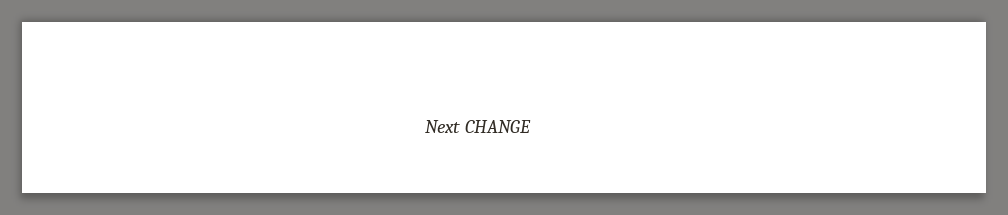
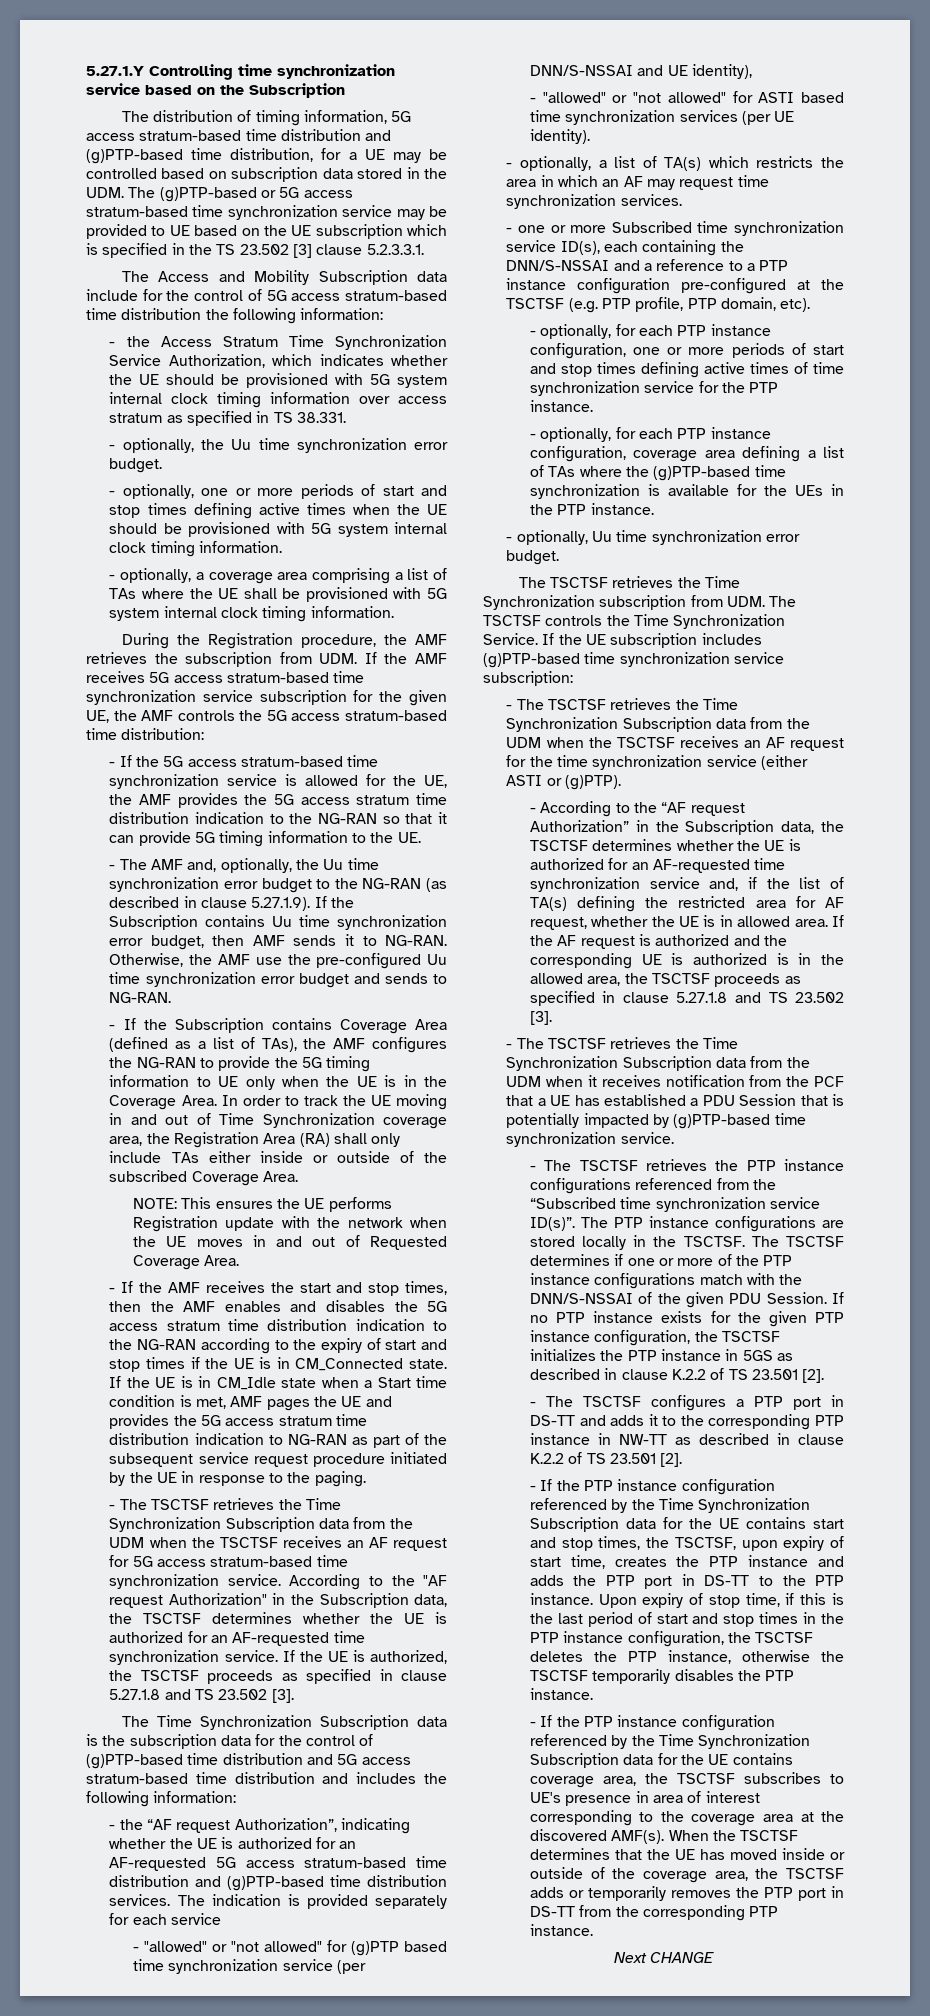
(425, 126) none -> [86,64,395,80] [86,83,345,98] [121,110,412,126] [86,129,392,141] [86,148,448,164] [86,167,447,182] [86,187,353,202] [86,205,447,220] [86,224,447,239] [86,243,424,258] [121,270,447,285] [86,289,447,301] [86,308,384,324] [109,335,447,350] [109,354,449,368] [109,373,447,388] [109,392,447,408] [109,411,347,426] [109,438,448,453] [109,458,163,473] [109,484,447,499] [109,503,447,519] [109,522,447,537] [109,541,283,557] [109,568,447,584] [109,587,447,602] [109,606,394,622] [121,633,448,649] [86,652,447,667] [86,671,365,683] [86,690,448,706] [86,710,448,723] [86,728,205,740] [109,755,379,767] [109,774,447,789] [109,793,447,808] [109,812,447,824] [109,831,421,847] [109,858,379,873] [109,877,447,893] [109,896,355,911] [109,915,447,930] [109,934,448,950] [109,953,447,969] [109,972,448,988] [109,992,172,1003] [109,1018,448,1034] [109,1037,447,1053] [109,1056,371,1072] [109,1075,447,1090] [109,1094,447,1110] [109,1113,448,1129] [109,1132,401,1148] [109,1151,447,1163] [109,1170,299,1186] [132,1197,392,1212] [132,1216,447,1232] [132,1235,448,1250] [132,1255,240,1270] [109,1281,448,1296] [109,1300,447,1312] [109,1319,447,1331] [109,1338,447,1354] [109,1357,447,1372] [109,1376,447,1390] [109,1395,392,1411] [109,1414,368,1429] [109,1433,447,1448] [109,1452,448,1467] [109,1471,366,1487] [109,1498,342,1510] [109,1517,413,1532] [109,1536,447,1551] [109,1555,348,1567] [109,1574,447,1590] [109,1593,448,1608] [109,1612,447,1624] [109,1631,365,1646] [109,1650,447,1665] [109,1669,447,1684] [109,1689,294,1703] [121,1715,447,1730] [86,1734,374,1749] [86,1753,411,1769] [86,1772,448,1784] [86,1791,237,1807] [109,1818,411,1834] [109,1837,357,1849] [109,1856,448,1871] [109,1875,448,1891] [109,1894,447,1909] [109,1913,222,1925] [132,1940,447,1956] [132,1959,366,1974] [529,64,752,79] [529,91,844,103] [529,110,795,125] [529,129,590,144] [506,156,844,171] [506,175,769,190] [506,194,682,209] [506,221,845,236] [506,240,744,256] [506,259,789,271] [506,278,845,294] [506,297,811,313] [529,324,771,339] [529,343,844,359] [529,362,844,378] [529,381,779,396] [529,400,593,412] [529,427,771,442] [529,446,844,462] [529,465,786,481] [529,484,844,499] [529,503,654,515] [506,530,801,545] [506,550,560,565] [518,576,740,588] [483,595,797,610] [483,614,786,629] [483,633,762,648] [483,652,784,668] [483,671,573,686] [506,698,739,710] [506,717,810,732] [506,736,844,751] [506,755,809,770] [506,775,622,790] [529,801,745,817] [529,820,844,835] [529,839,801,851] [529,858,786,873] [529,877,844,892] [529,896,844,912] [529,915,844,930] [529,934,787,949] [529,953,844,969] [529,973,801,987] [529,991,844,1006] [529,1011,552,1025] [506,1037,739,1049] [506,1056,810,1071] [506,1075,844,1087] [506,1094,844,1106] [506,1113,806,1129] [506,1132,674,1147] [529,1159,844,1171] [529,1178,776,1194] [529,1197,820,1212] [529,1216,844,1232] [529,1235,844,1250] [529,1254,793,1266] [529,1273,803,1289] [529,1292,844,1308] [529,1311,844,1327] [529,1330,780,1346] [529,1349,793,1361] [529,1368,825,1383] [529,1395,844,1411] [529,1414,844,1430] [529,1433,844,1445] [529,1452,683,1467] [529,1479,775,1495] [529,1498,811,1513] [529,1517,844,1532] [529,1536,844,1551] [529,1555,844,1569] [529,1574,844,1589] [529,1593,844,1608] [529,1612,844,1627] [529,1631,814,1647] [529,1650,844,1664] [529,1669,795,1684] [529,1688,593,1700] [529,1715,775,1731] [529,1734,811,1749] [529,1753,793,1768] [529,1772,844,1788] [529,1791,760,1806] [529,1810,844,1826] [529,1829,799,1844] [529,1848,845,1860] [529,1867,844,1883] [529,1886,844,1901] [529,1905,779,1921] [529,1924,593,1936] 5.27.1.Y Controlling time synchronization service based on the Subscription // The distribution of timing information, 5G access stratum-based time distribution and (g)PTP-based time distribution, for a UE may be controlled based on subscription data stored in the UDM. The (g)PTP-based or 5G access stratum-based time synchronization service may be provided to UE based on the UE subscription which is specified in the TS 23.502 [3] clause 5.2.3.3.1. // The Access and Mobility Subscription data include for the control of 5G access stratum-based time distribution the following information: // - the Access Stratum Time Synchronization Service Authorization, which indicates whether the UE should be provisioned with 5G system internal clock timing information over access stratum as specified in TS 38.331. // - optionally, the Uu time synchronization error budget. // - optionally, one or more periods of start and stop times defining active times when the UE should be provisioned with 5G system internal clock timing information. // - optionally, a coverage area comprising a list of TAs where the UE shall be provisioned with 5G system internal clock timing information. // During the Registration procedure, the AMF retrieves the subscription from UDM. If the AMF receives 5G access stratum-based time synchronization service subscription for the given UE, the AMF controls the 5G access stratum-based time distribution: // - If the 5G access stratum-based time synchronization service is allowed for the UE, the AMF provides the 5G access stratum time distribution indication to the NG-RAN so that it can provide 5G timing information to the UE. // - The AMF and, optionally, the Uu time synchronization error budget to the NG-RAN (as described in clause 5.27.1.9). If the Subscription contains Uu time synchronization error budget, then AMF sends it to NG-RAN. Otherwise, the AMF use the pre-configured Uu time synchronization error budget and sends to NG-RAN. // - If the Subscription contains Coverage Area (defined as a list of TAs), the AMF configures the NG-RAN to provide the 5G timing information to UE only when the UE is in the Coverage Area. In order to track the UE moving in and out of Time Synchronization coverage area, the Registration Area (RA) shall only include TAs either inside or outside of the subscribed Coverage Area. // NOTE: This ensures the UE performs Registration update with the network when the UE moves in and out of Requested Coverage Area. // - If the AMF receives the start and stop times, then the AMF enables and disables the 5G access stratum time distribution indication to the NG-RAN according to the expiry of start and stop times if the UE is in CM_Connected state. If the UE is in CM_Idle state when a Start time condition is met, AMF pages the UE and provides the 5G access stratum time distribution indication to NG-RAN as part of the subsequent service request procedure initiated by the UE in response to the paging. // - The TSCTSF retrieves the Time Synchronization Subscription data from the UDM when the TSCTSF receives an AF request for 5G access stratum-based time synchronization service. According to the "AF request Authorization" in the Subscription data, the TSCTSF determines whether the UE is authorized for an AF-requested time synchronization service. If the UE is authorized, the TSCTSF proceeds as specified in clause 5.27.1.8 and TS 23.502 [3]. // The Time Synchronization Subscription data is the subscription data for the control of (g)PTP-based time distribution and 5G access stratum-based time distribution and includes the following information: // - the “AF request Authorization”, indicating whether the UE is authorized for an AF-requested 5G access stratum-based time distribution and (g)PTP-based time distribution services. The indication is provided separately for each service // - "allowed" or "not allowed" for (g)PTP based time synchronization service (per DNN/S-NSSAI and UE identity), // - "allowed" or "not allowed" for ASTI based time synchronization services (per UE identity). // - optionally, a list of TA(s) which restricts the area in which an AF may request time synchronization services. // - one or more Subscribed time synchronization service ID(s), each containing the DNN/S-NSSAI and a reference to a PTP instance configuration pre-configured at the TSCTSF (e.g. PTP profile, PTP domain, etc). // - optionally, for each PTP instance configuration, one or more periods of start and stop times defining active times of time synchronization service for the PTP instance. // - optionally, for each PTP instance configuration, coverage area defining a list of TAs where the (g)PTP-based time synchronization is available for the UEs in the PTP instance. // - optionally, Uu time synchronization error budget. // The TSCTSF retrieves the Time Synchronization subscription from UDM. The TSCTSF controls the Time Synchronization Service. If the UE subscription includes (g)PTP-based time synchronization service subscription: // - The TSCTSF retrieves the Time Synchronization Subscription data from the UDM when the TSCTSF receives an AF request for the time synchronization service (either ASTI or (g)PTP). // - According to the “AF request Authorization” in the Subscription data, the TSCTSF determines whether the UE is authorized for an AF-requested time synchronization service and, if the list of TA(s) defining the restricted area for AF request, whether the UE is in allowed area. If the AF request is authorized and the corresponding UE is authorized is in the allowed area, the TSCTSF proceeds as specified in clause 5.27.1.8 and TS 23.502 [3]. // - The TSCTSF retrieves the Time Synchronization Subscription data from the UDM when it receives notification from the PCF that a UE has established a PDU Session that is potentially impacted by (g)PTP-based time synchronization service. // - The TSCTSF retrieves the PTP instance configurations referenced from the “Subscribed time synchronization service ID(s)”. The PTP instance configurations are stored locally in the TSCTSF. The TSCTSF determines if one or more of the PTP instance configurations match with the DNN/S-NSSAI of the given PDU Session. If no PTP instance exists for the given PTP instance configuration, the TSCTSF initializes the PTP instance in 5GS as described in clause K.2.2 of TS 23.501 [2]. // - The TSCTSF configures a PTP port in DS-TT and adds it to the corresponding PTP instance in NW-TT as described in clause K.2.2 of TS 23.501 [2]. // - If the PTP instance configuration referenced by the Time Synchronization Subscription data for the UE contains start and stop times, the TSCTSF, upon expiry of start time, creates the PTP instance and adds the PTP port in DS-TT to the PTP instance. Upon expiry of stop time, if this is the last period of start and stop times in the PTP instance configuration, the TSCTSF deletes the PTP instance, otherwise the TSCTSF temporarily disables the PTP instance. // - If the PTP instance configuration referenced by the Time Synchronization Subscription data for the UE contains coverage area, the TSCTSF subscribes to UE's presence in area of interest corresponding to the coverage area at the discovered AMF(s). When the TSCTSF determines that the UE has moved inside or outside of the coverage area, the TSCTSF adds or temporarily removes the PTP port in DS-TT from the corresponding PTP instance. //

